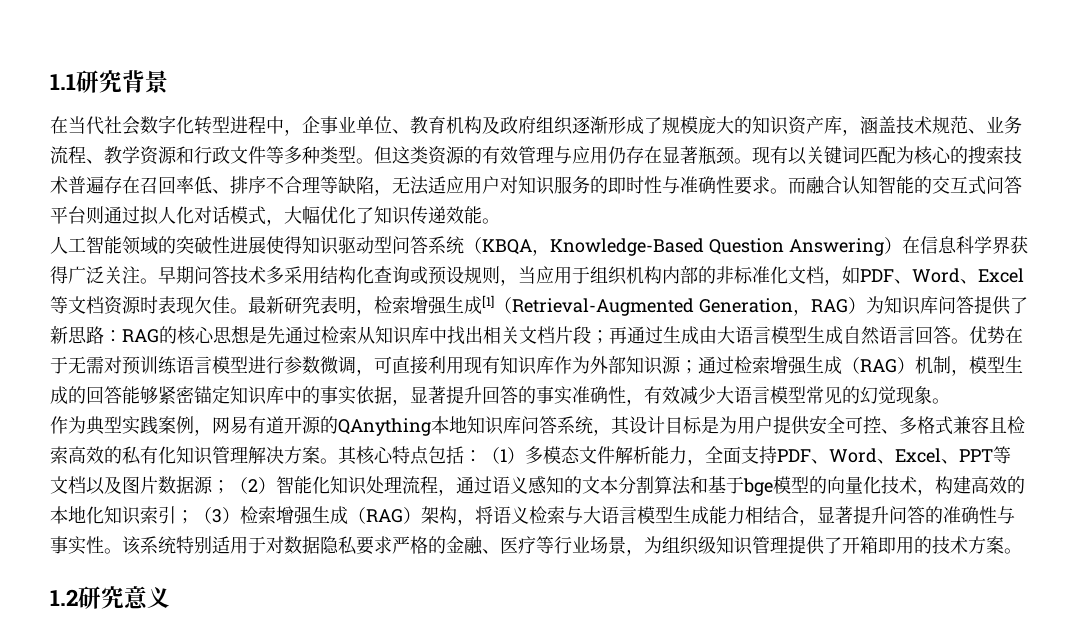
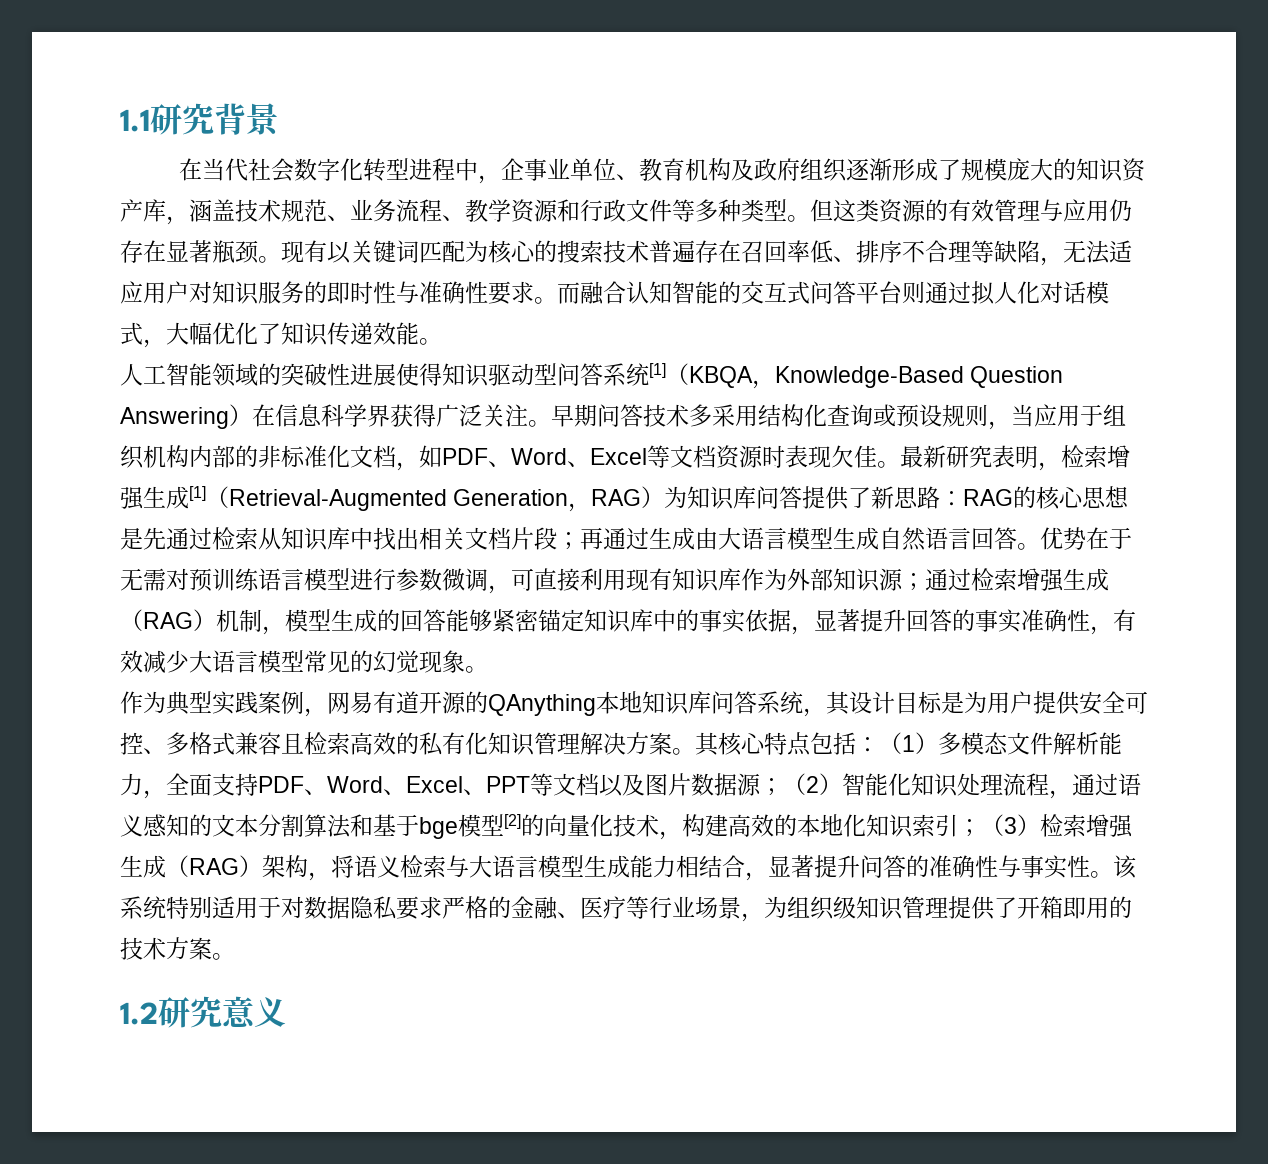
(464, 245) none -> [649,363,666,378] [1]
(809, 484) none -> [504,814,521,829] [2]

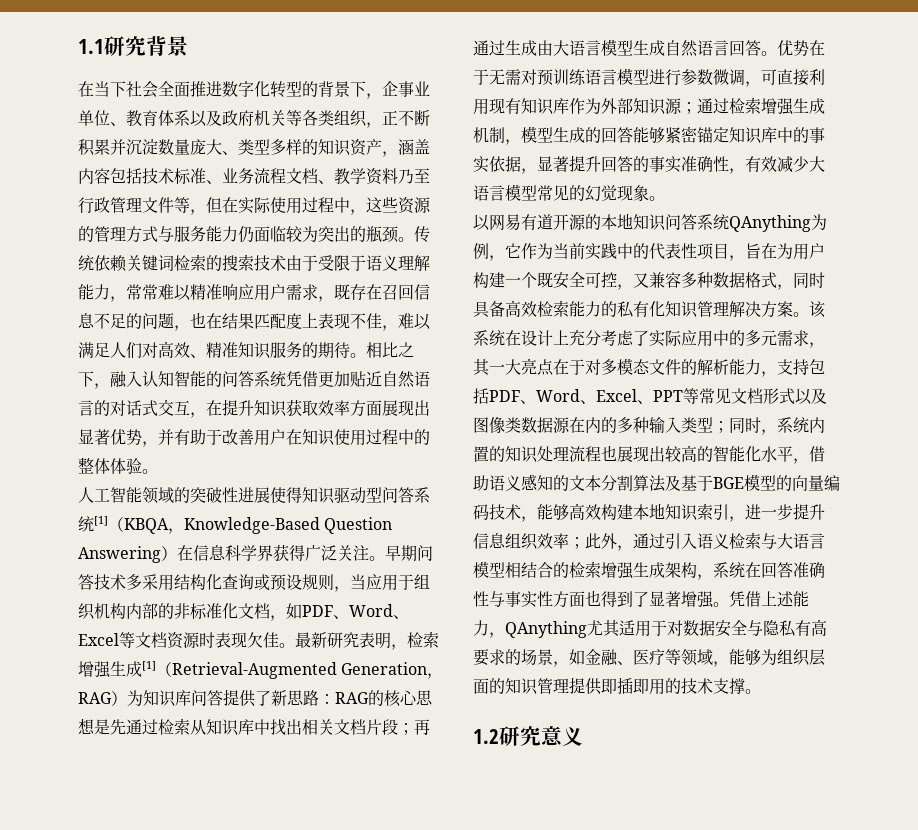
[224,158,294,182] 代社会 -> [110,81,222,98] 下社会全面推进
[408,158,478,181] 进程中 -> [302,81,366,98] 的背景下
[684,158,1146,182] [120,199,327,225] 机构及政府组织逐渐形成了规模庞大的知识资产库，涵盖技术规范 -> [158,110,430,128] [78,139,430,157] [78,168,206,185] 体系以及政府机关等各类组织，正不断积累并沉淀数量庞大、类型多样的知识资产，涵盖内容包括技术标准
(442, 210) none -> [286,168,318,184] 文档
[534,199,1132,223] [120,240,1132,266] [120,281,1109,305] [120,322,419,348] 源和行政文件等多种类型。但这类资源的有效管理与应用仍存在显著瓶颈。现有以关键词匹配为核心的搜索技术普遍存在召回率低、排序不合理等缺陷，无法适应用户对知识服务的即时性与准确性要求。而融合认知智能的交互式问答平台则通过拟人化对话模式，大幅优化了知识传递效能 -> [382,168,430,184] [78,197,431,215] [78,226,430,243] [78,254,430,272] [78,284,430,302] [78,312,431,331] [78,341,414,359] [78,371,430,389] [78,399,430,418] [78,429,430,447] [78,457,142,474] 料乃至行政管理文件等，但在实际使用过程中，这些资源的管理方式与服务能力仍面临较为突出的瓶颈。传统依赖关键词检索的搜索技术由于受限于语义理解能力，常常难以精准响应用户需求，既存在召回信息不足的问题，也在结果匹配度上表现不佳，难以满足人们对高效、精准知识服务的期待。相比之下，融入认知智能的问答系统凭借更加贴近自然语言的对话式交互，在提升知识获取效率方面展现出显著优势，并有助于改善用户在知识使用过程中的整体体验
[120,609,216,631] （RAG） -> (825, 106) none
[120,691,327,717] 作为典型实践案例， -> [473,214,490,231] 以
[488,691,1148,717] [120,732,396,755] QAnything本地知识库问答系统，其设计目标是为用户提供安全可控、多格式兼容且检索高效 -> [601,213,827,232] [473,243,825,261] [473,272,825,290] [473,300,601,318] 本地知识问答系统QAnything为例，它作为当前实践中的代表性项目，旨在为用户构建一个既安全可控，又兼容多种数据格式，同时具备高效检索能力
[695,732,938,756] 其核心特点包括：（1） -> [809,301,826,318] [473,330,825,348] [473,358,601,376] 该系统在设计上充分考虑了实际应用中的多元需求，其一大亮点在于对
(1053, 743) none -> [681,359,697,375] 的
[166,773,258,796] 全面支持 -> [777,359,825,375] [473,388,489,404] 支持包括
[553,773,1118,799] 文档以及图片数据源；（2）智能化知识处理流程，通过 -> [699,388,827,405] [473,417,825,435] [473,445,825,464] [473,475,489,491] 常见文档形式以及图像类数据源在内的多种输入类型；同时，系统内置的知识处理流程也展现出较高的智能化水平，借助
[350,814,1133,840] [120,855,354,881] 和基于bge模型[2]的向量化技术，构建高效的本地化知识索引；（3）检索增强生成（RAG）架构，将 -> [665,474,840,491] [473,503,825,522] [473,533,697,551] 及基于BGE模型的向量编码技术，能够高效构建本地知识索引，进一步提升信息组织效率；此外，通过引入
[584,855,1137,881] [120,896,856,922] 生成能力相结合，显著提升问答的准确性与事实性。该系统特别适用于对数据隐私要求严格的金融、医疗等行业场景，为组织级 -> [505,561,825,580] [473,590,809,608] [473,619,827,638] [473,649,825,667] [473,678,505,694] 相结合的检索增强生成架构，系统在回答准确性与事实性方面也得到了显著增强。凭借上述能力，QAnything尤其适用于对数据安全与隐私有高要求的场景，如金融、医疗等领域，能够为组织层面的
[994,896,1063,919] 了开箱 -> [601,677,633,694] 即插
[166,937,212,960] 方案 -> [713,678,745,695] 支撑

